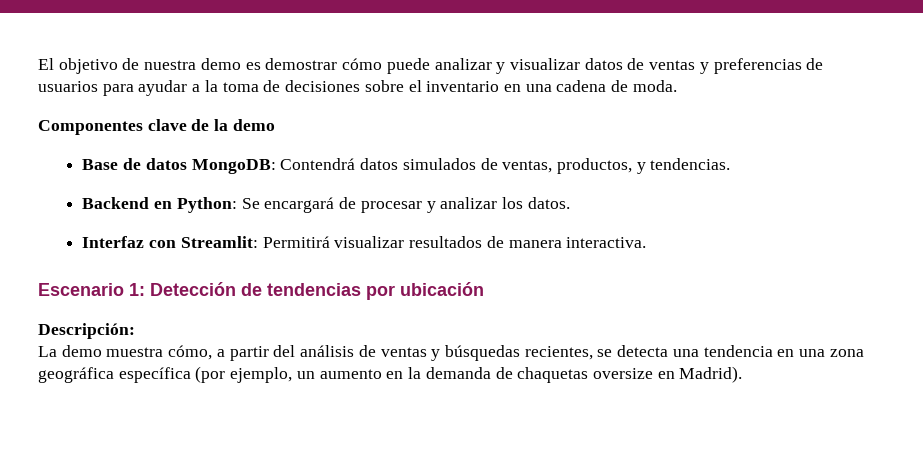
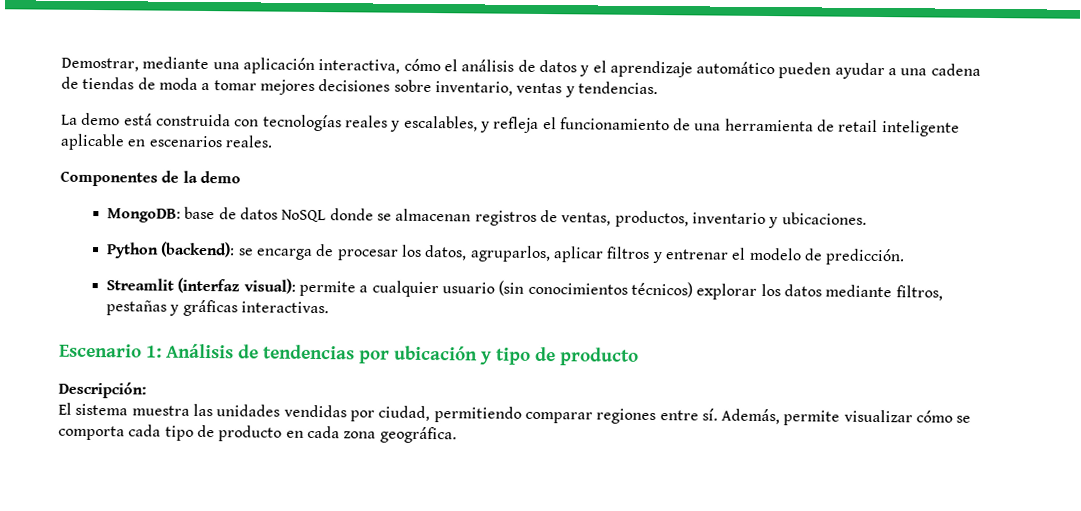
[38,58,824,74] [38,80,677,96] El objetivo de nuestra demo es demostrar cómo puede analizar y visualizar datos de ventas y preferencias de usuarios para ayudar a la toma de decisiones sobre el inventario en una cadena de moda. -> [61,56,981,80] [61,76,658,98] [61,112,960,137] [60,133,273,151] Demostrar, mediante una aplicación interactiva, cómo el análisis de datos y el aprendizaje automático pueden ayudar a una cadena de tiendas de moda a tomar mejores decisiones sobre inventario, ventas y tendencias. // La demo está construida con tecnologías reales y escalables, y refleja el funcionamiento de una herramienta de retail inteligente aplicable en escenarios reales.
[147,119,187,131] clave -> (158, 178) none
[82,158,731,174] [82,197,570,213] [82,236,647,248] Base de datos MongoDB: Contendrá datos simulados de ventas, productos, y tendencias. // Backend en Python: Se encargará de procesar y analizar los datos. // Interfaz con Streamlit: Permitirá visualizar resultados de manera interactiva. -> [107,206,867,229] [106,241,906,266] [106,277,943,301] [106,299,329,317] MongoDB: base de datos NoSQL donde se almacenan registros de ventas, productos, inventario y ubicaciones. // Python (backend): se encarga de procesar los datos, agruparlos, aplicar filtros y entrenar el modelo de predicción. // Streamlit (interfaz visual): permite a cualquier usuario (sin conocimientos técnicos) explorar los datos mediante filtros, pestañas y gráficas interactivas.
[150,282,236,296] Detección -> [166,343,234,359] Análisis
[38,323,135,339] [38,345,864,361] [38,366,743,383] // Descripción: // La demo muestra cómo, a partir del análisis de ventas y búsquedas recientes, se detecta una tendencia en una zona geográfica específica (por ejemplo, un aumento en la demanda de chaquetas oversize en Madrid). -> [480,346,639,366] [58,381,147,399] [58,402,972,426] [58,424,457,444] y tipo de producto // Descripción: // El sistema muestra las unidades vendidas por ciudad, permitiendo comparar regiones entre sí. Además, permite visualizar cómo se comporta cada tipo de producto en cada zona geográfica.

